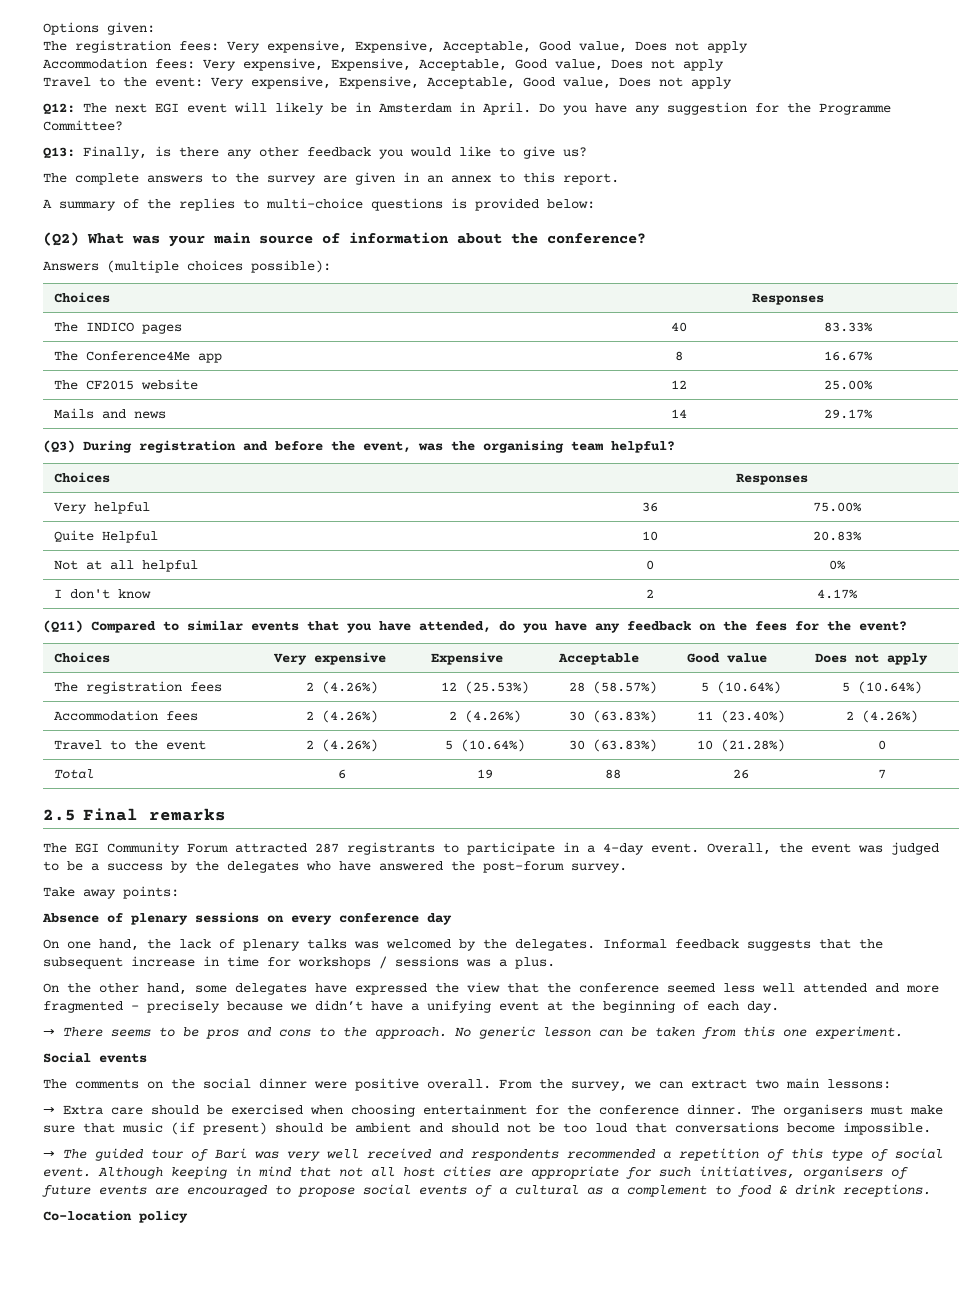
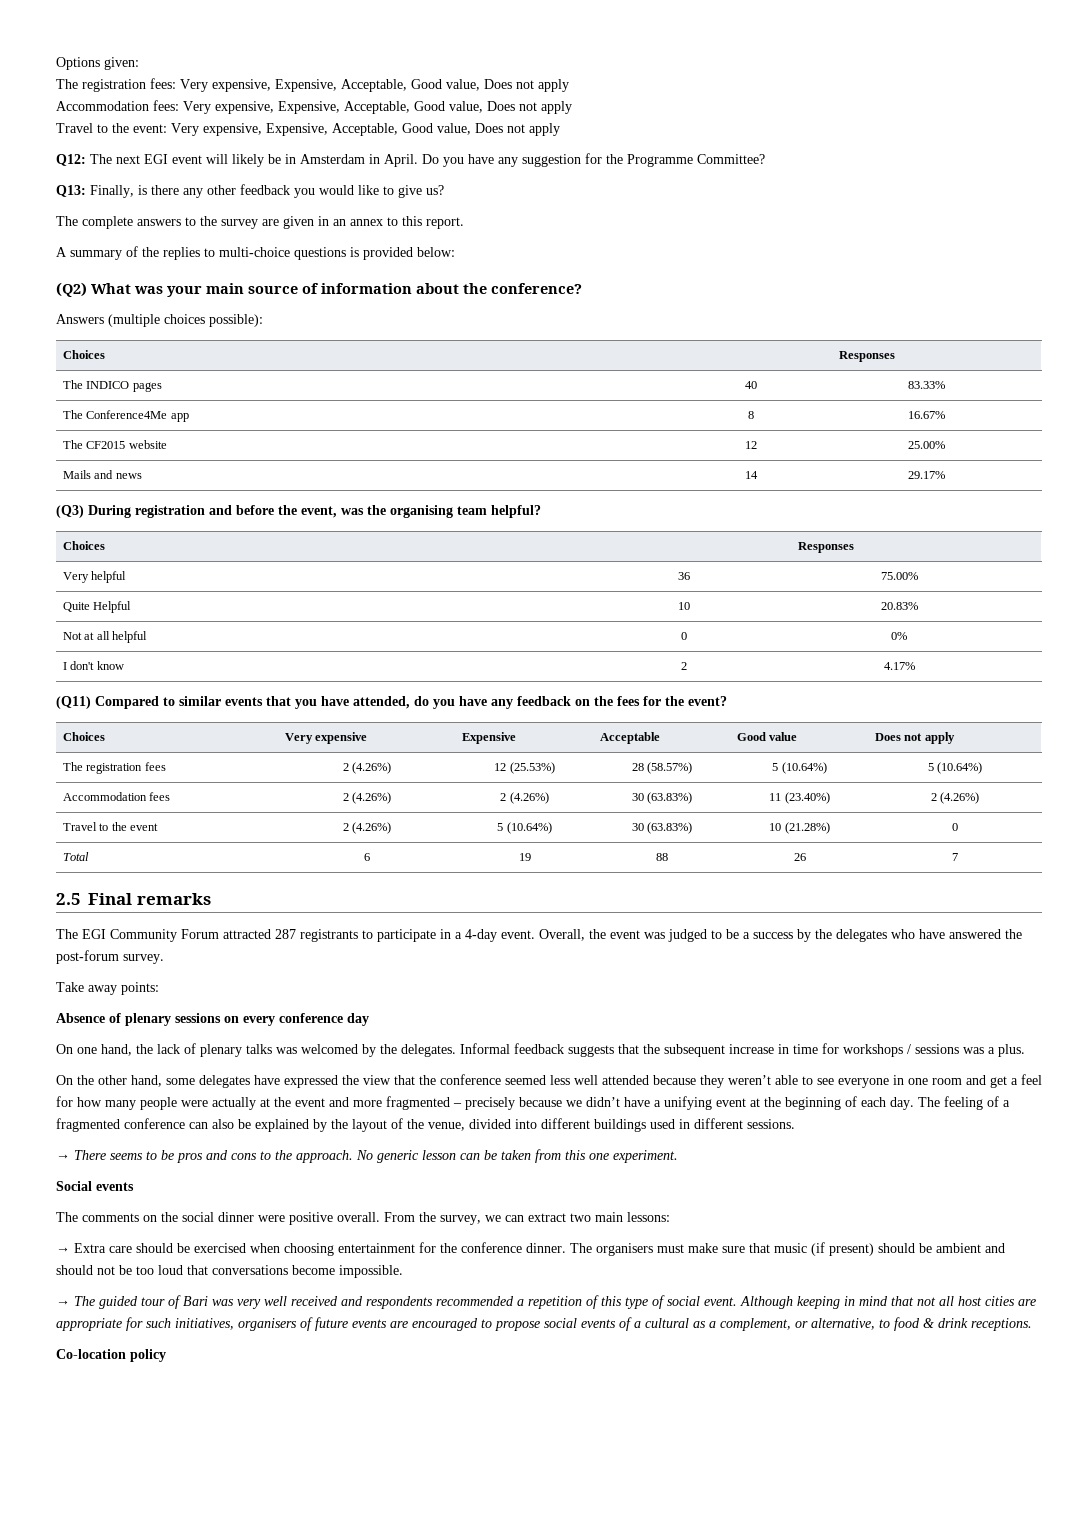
(867, 988) none -> [653,1074,1042,1088] [56,1096,325,1110] because they weren’t able to see everyone in one room and get a feel for how many people were actually at the event
(779, 1007) none -> [918,1096,1010,1110] [56,1118,795,1132] The feeling of a fragmented conference can also be explained by the layout of the venue, divided into different buildings used in different sessions.
[627,1185,707,1197] complement -> [720,1318,875,1331] complement, or alternative,

